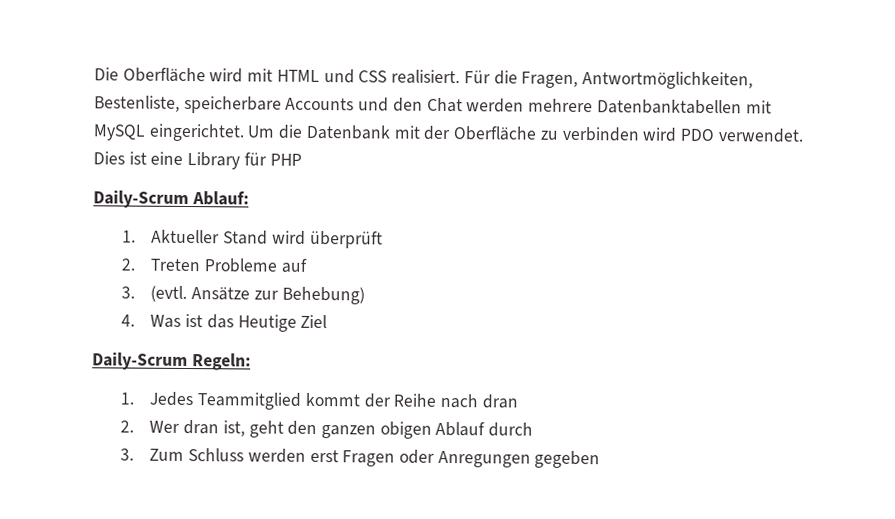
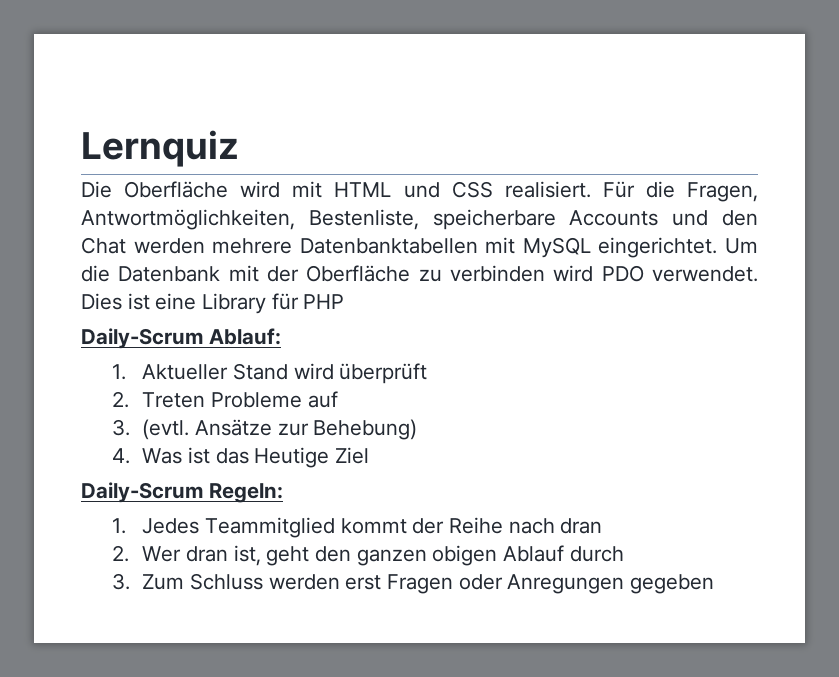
(94, 74) none -> [81,130,239,167] Lernquiz //

